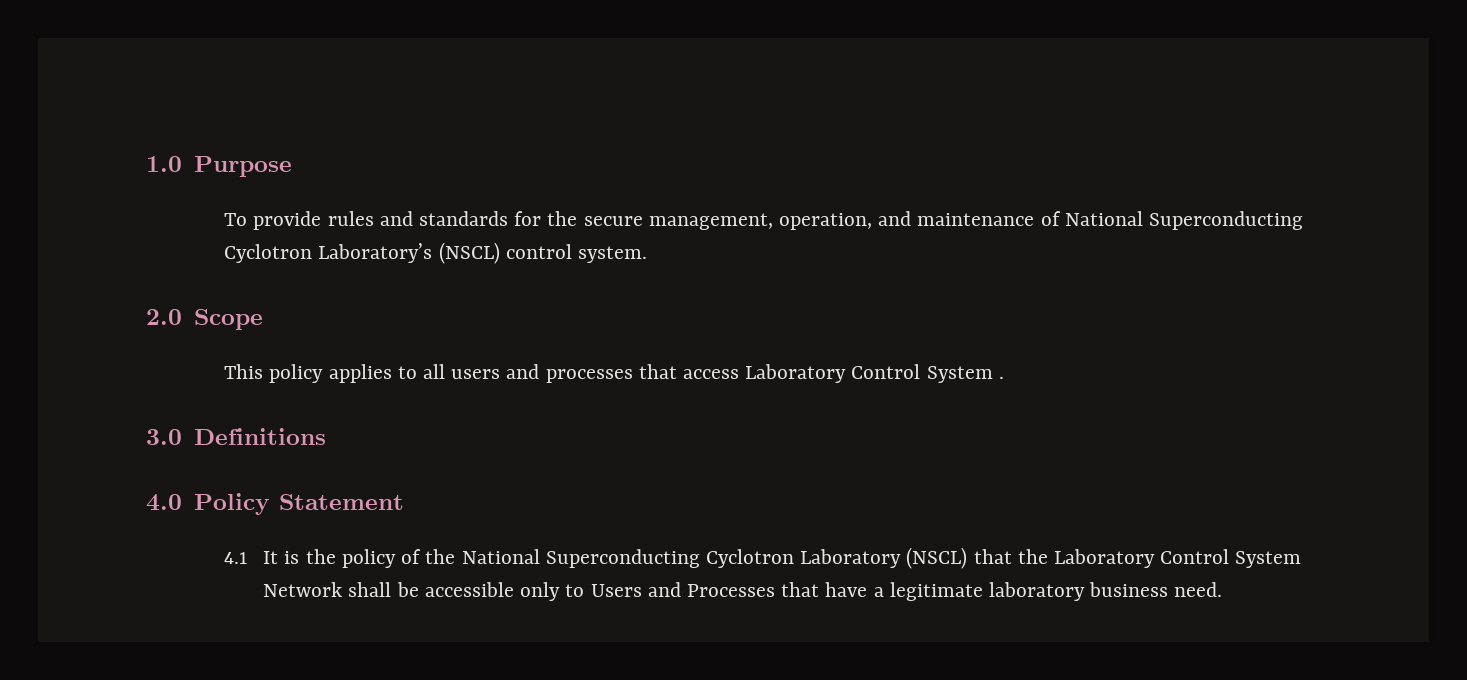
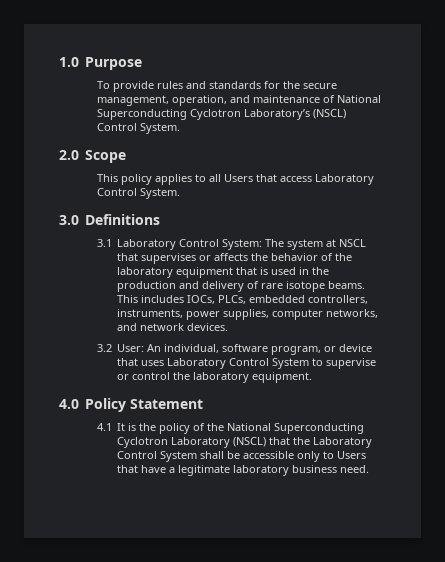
[505,244,648,263] control system. -> [96,123,180,134] Control System.
[451,364,633,383] users and processes -> [223,174,253,182] Users
[926,366,1004,383] System . -> [139,188,180,199] System.
(326, 436) none -> [96,239,367,250] [117,253,353,264] [117,267,330,278] [117,281,366,292] [117,295,369,304] [117,309,379,320] [117,323,229,331] [96,344,373,355] [117,358,377,369] [117,372,313,383] // 3.1 Laboratory Control System: The system at NSCL that supervises or affects the behavior of the laboratory equipment that is used in the production and delivery of rare isotope beams. This includes IOCs, PLCs, embedded controllers, instruments, power supplies, computer networks, and network devices. // 3.2 User: An individual, software program, or device that uses Laboratory Control System to supervise or control the laboratory equipment.
[263,582,343,597] Network -> (198, 456) none
[647,582,775,597] and Processes -> (367, 455) none

